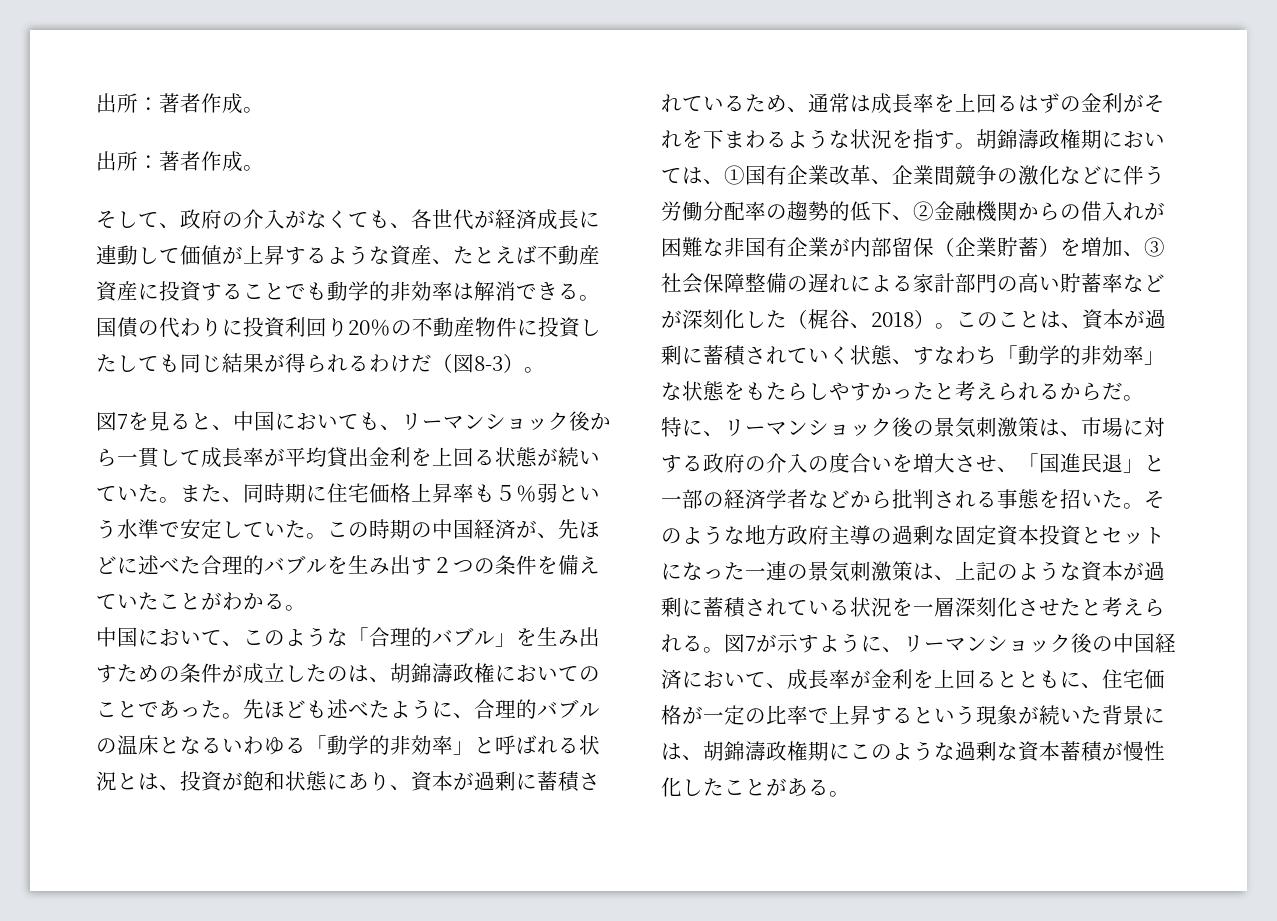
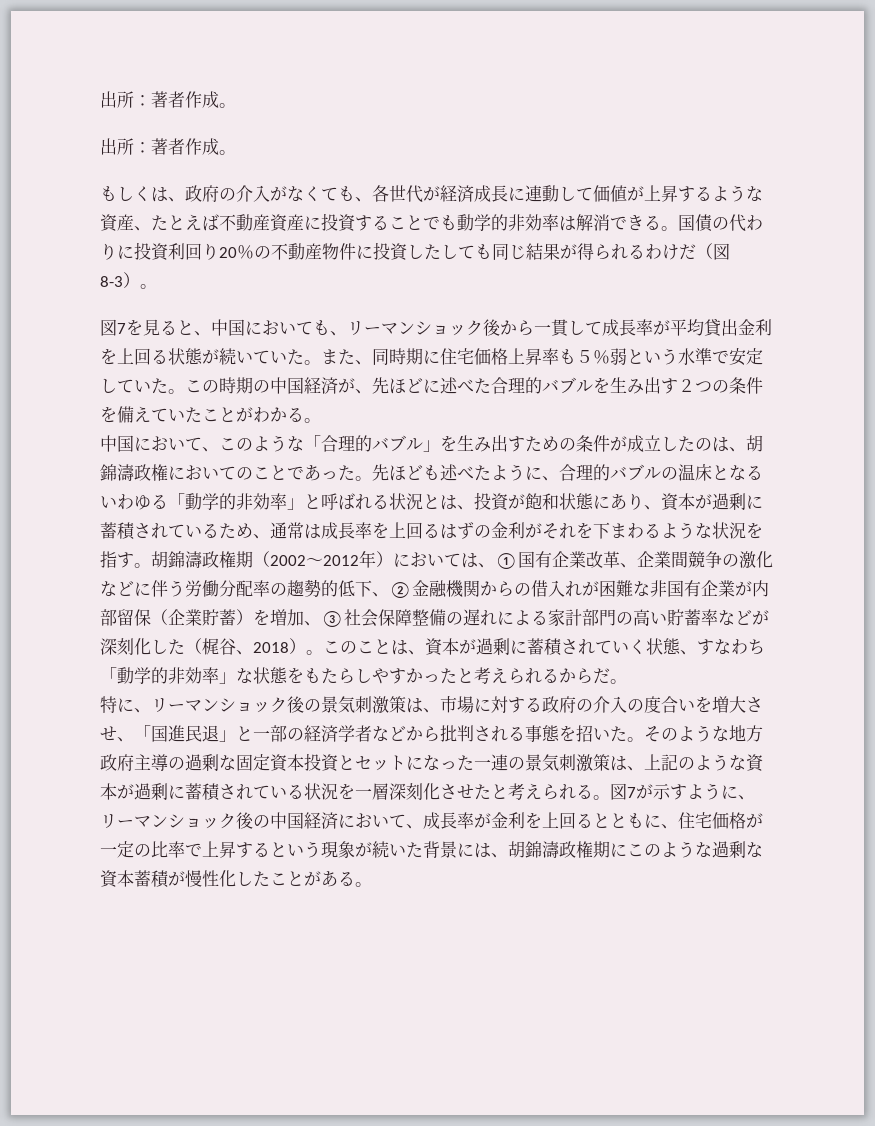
[96,210,159,228] そして -> [100,186,168,202] もしくは
(1102, 139) none -> [253,550,393,568] （2002～2012年）

